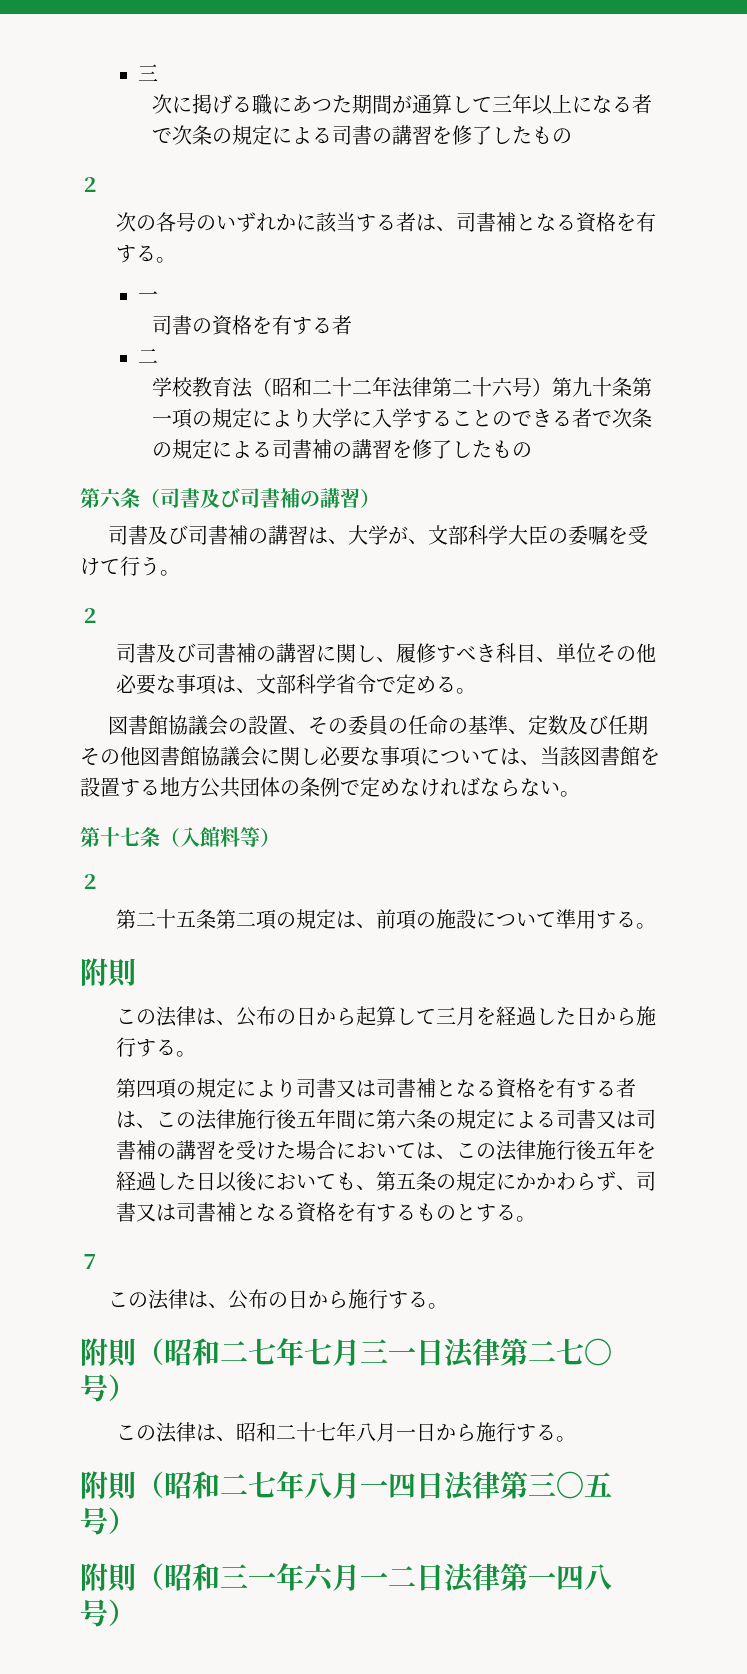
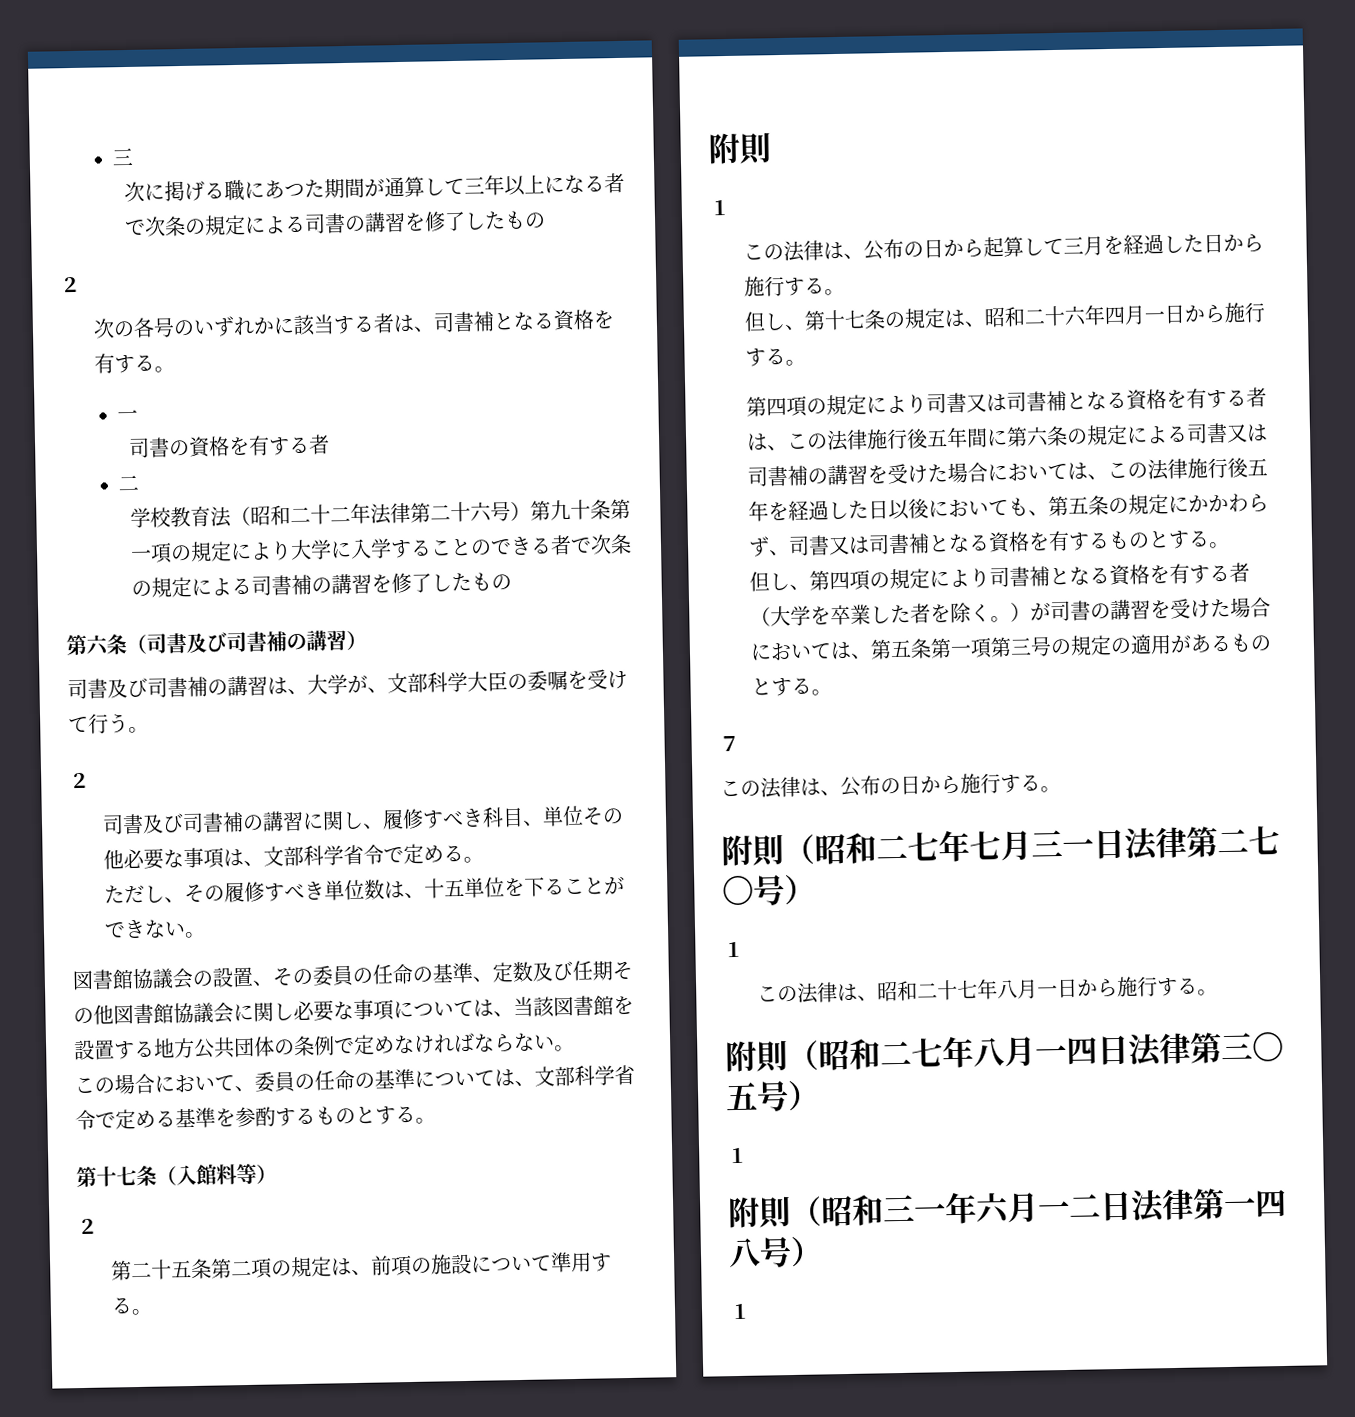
(476, 691) none -> [104,875,626,904] [104,919,207,939] // ただし、その履修すべき単位数は、十五単位を下ることができない。
(580, 794) none -> [74,1064,635,1095] [75,1105,436,1131] // この場合において、委員の任命の基準については、文部科学省令で定める基準を参酌するものとする。
(136, 972) none -> [709,199,730,216] // １
(196, 1054) none -> [744,302,1267,332] [745,347,807,367] // 但し、第十七条の規定は、昭和二十六年四月一日から施行する。
(536, 1219) none -> [749,562,1251,592] [750,597,1272,627] [750,633,1273,661] [751,677,833,697] // 但し、第四項の規定により司書補となる資格を有する者（大学を卒業した者を除く。）が司書の講習を受けた場合においては、第五条第一項第三号の規定の適用があるものとする。
(136, 1387) none -> [723,941,744,958] // １
(136, 1520) none -> [727,1147,748,1164] // １
(136, 1612) none -> [729,1303,751,1320] // １

